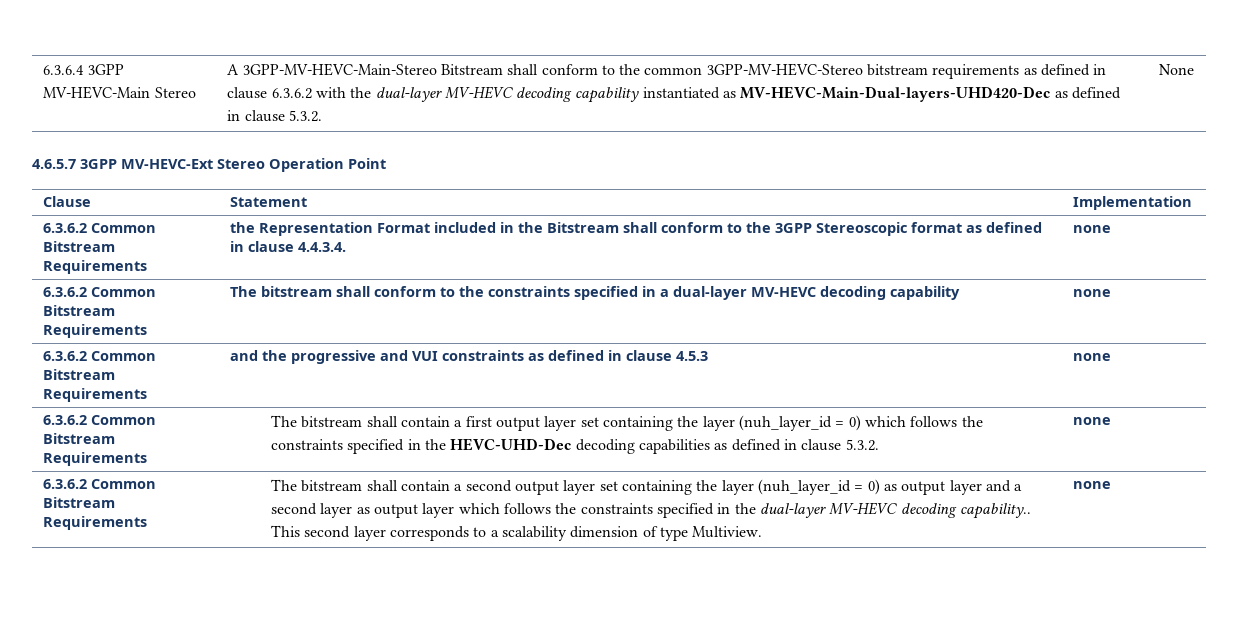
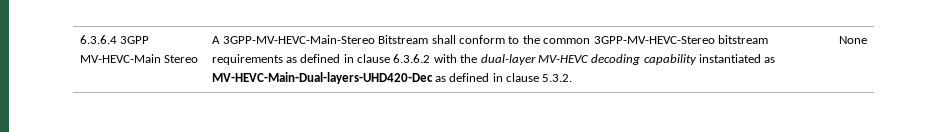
[32,158,386,172] [43,196,92,207] [230,197,308,207] [1073,196,1193,210] [43,223,157,233] [43,241,116,252] [43,260,148,274] [230,222,1043,236] [230,241,347,252] [1073,225,1112,233] [43,287,157,297] [43,305,116,316] [43,324,148,338] [230,286,961,300] [1073,289,1112,297] [43,351,157,361] [43,369,116,380] [43,388,148,402] [230,350,709,364] [1073,353,1112,361] [43,415,157,425] [43,433,116,444] [43,452,148,466] [271,415,983,431] [271,438,879,454] [1073,417,1112,425] [43,479,157,489] [43,497,116,508] [43,516,148,530] [271,479,1023,495] [271,502,1031,519] [271,525,763,541] [1073,481,1112,489] // 4.6.5.7 3GPP MV-HEVC-Ext Stereo Operation Point // Clause | Statement | Implementation // 6.3.6.2 Common Bitstream Requirements | the Representation Format included in the Bitstream shall conform to the 3GPP Stereoscopic format as defined in clause 4.4.3.4. | none // 6.3.6.2 Common Bitstream Requirements | The bitstream shall conform to the constraints specified in a dual-layer MV-HEVC decoding capability | none // 6.3.6.2 Common Bitstream Requirements | and the progressive and VUI constraints as defined in clause 4.5.3 | none // 6.3.6.2 Common Bitstream Requirements | The bitstream shall contain a first output layer set containing the layer (nuh_layer_id = 0) which follows the constraints specified in the HEVC-UHD-Dec decoding capabilities as defined in clause 5.3.2. | none // 6.3.6.2 Common Bitstream Requirements | The bitstream shall contain a second output layer set containing the layer (nuh_layer_id = 0) as output layer and a second layer as output layer which follows the constraints specified in the dual-layer MV-HEVC decoding capability.. This second layer corresponds to a scalability dimension of type Multiview. | none -> (867, 40) none

